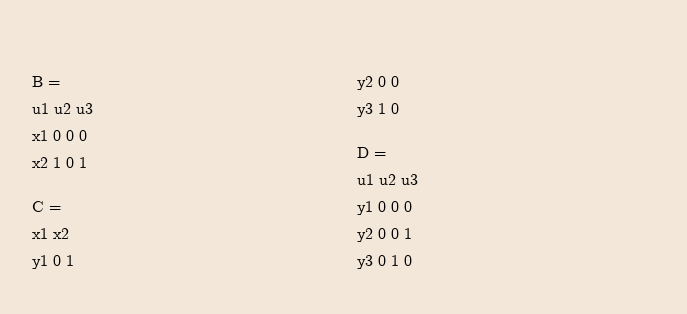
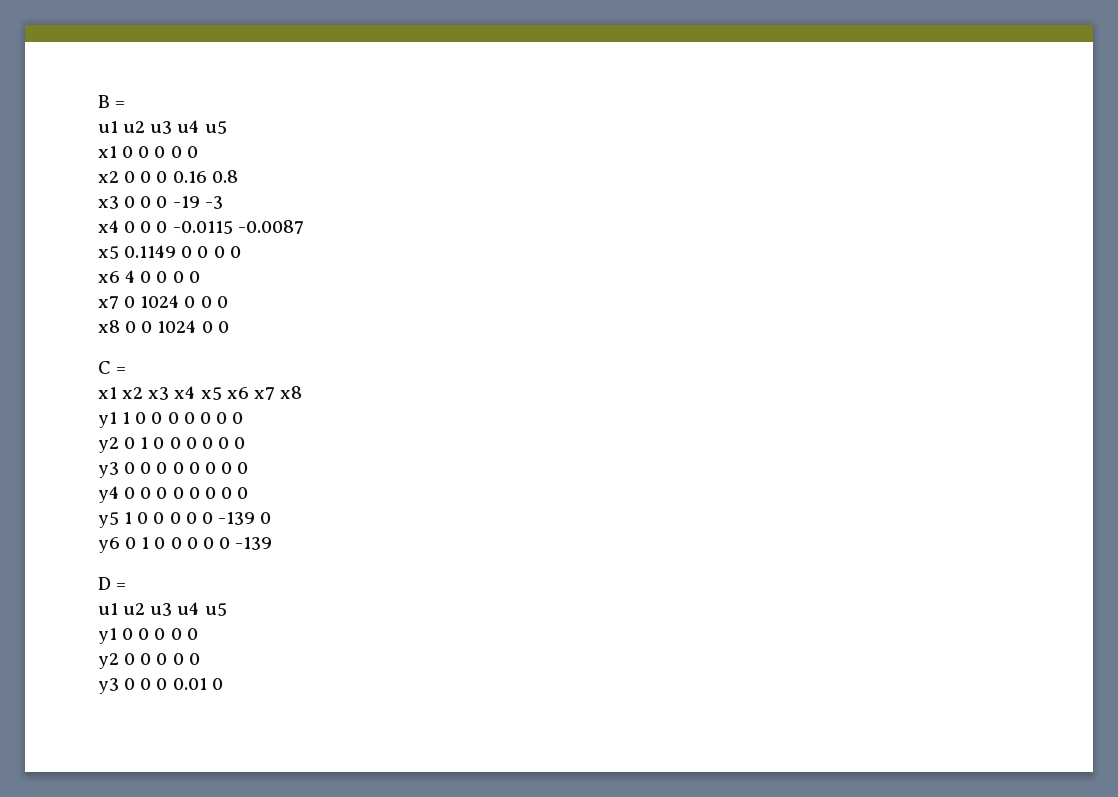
(93, 108) none -> [177,120,227,134] u4 u5
[32,157,87,168] [32,201,61,212] [32,228,69,239] [32,255,74,269] [357,76,399,90] [357,103,399,117] // x2 1 0 1 // C = // x1 x2 // y1 0 1 // y2 0 0 // y3 1 0 -> [170,146,198,158] [98,170,238,183] [98,196,223,209] [98,220,304,234] [98,245,241,259] [98,270,200,283] [98,295,228,309] [98,320,229,333] [98,361,127,374] [98,386,302,400] [98,412,244,428] [98,437,246,453] [98,462,249,478] [98,486,249,503] [98,512,272,528] [98,537,273,553] 0 0 // x2 0 0 0 0.16 0.8 // x3 0 0 0 -19 -3 // x4 0 0 0 -0.0115 -0.0087 // x5 0.1149 0 0 0 0 // x6 4 0 0 0 0 // x7 0 1024 0 0 0 // x8 0 0 1024 0 0 // C = // x1 x2 x3 x4 x5 x6 x7 x8 // y1 1 0 0 0 0 0 0 0 // y2 0 1 0 0 0 0 0 0 // y3 0 0 0 0 0 0 0 0 // y4 0 0 0 0 0 0 0 0 // y5 1 0 0 0 0 0 -139 0 // y6 0 1 0 0 0 0 0 -139
(418, 179) none -> [177,602,227,616] u4 u5
[357,228,412,242] [357,255,399,269] // y2 0 0 1 // y3 0 1 -> [170,628,198,640] [98,653,200,669] [98,678,207,694] 0 0 // y2 0 0 0 0 0 // y3 0 0 0 0.01

